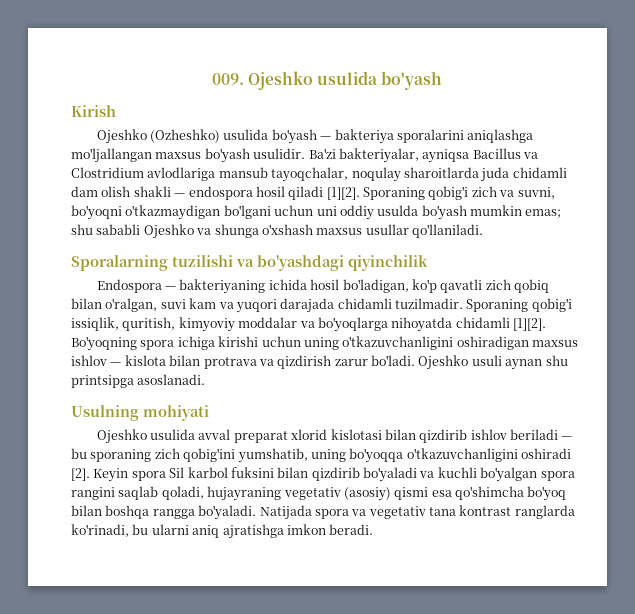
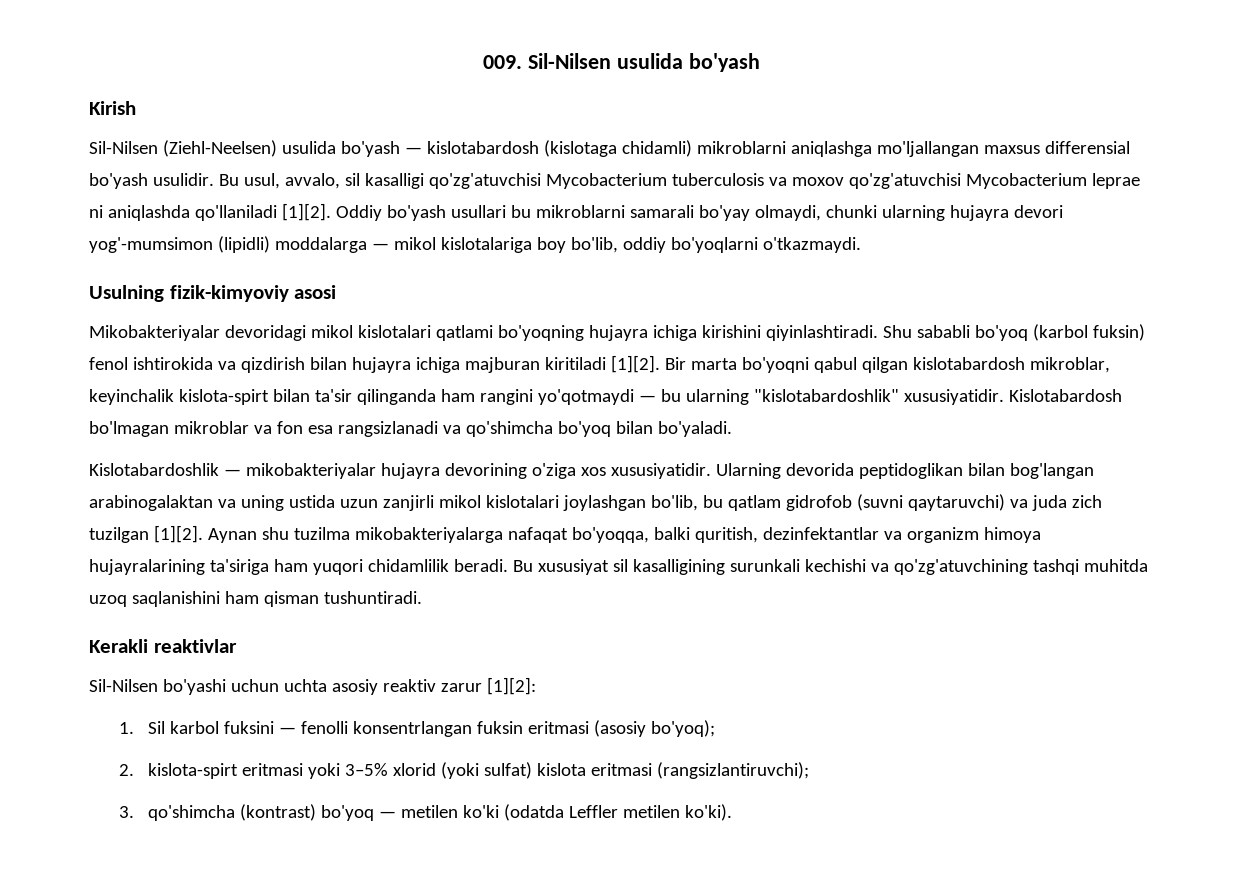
[247,71,313,90] Ojeshko -> [528,53,612,69] Sil-Nilsen
[96,129,221,144] Ojeshko (Ozheshko) -> [89,140,277,157] Sil-Nilsen (Ziehl-Neelsen)
[334,129,464,144] bakteriya sporalarini -> [426,140,786,157] kislotabardosh (kislotaga chidamli) mikroblarni
(202, 155) none -> [1044,141,1130,154] differensial
[308,148,538,163] [71,167,567,182] [71,186,555,200] [71,205,562,220] [71,224,483,239] [71,255,428,271] [96,279,550,294] [71,298,572,313] [71,317,546,332] [71,336,578,351] [71,355,568,370] [71,374,206,388] [71,405,209,421] [96,429,573,444] [71,448,571,463] [71,467,575,482] [71,486,567,501] [71,505,575,520] [71,524,374,539] Ba'zi bakteriyalar, ayniqsa Bacillus va Clostridium avlodlariga mansub tayoqchalar, noqulay sharoitlarda juda chidamli dam olish shakli — endospora hosil qiladi [1][2]. Sporaning qobig'i zich va suvni, bo'yoqni o'tkazmaydigan bo'lgani uchun uni oddiy usulda bo'yash mumkin emas; shu sababli Ojeshko va shunga o'xshash maxsus usullar qo'llaniladi. // Sporalarning tuzilishi va bo'yashdagi qiyinchilik // Endospora — bakteriyaning ichida hosil bo'ladigan, ko'p qavatli zich qobiq bilan o'ralgan, suvi kam va yuqori darajada chidamli tuzilmadir. Sporaning qobig'i issiqlik, quritish, kimyoviy moddalar va bo'yoqlarga nihoyatda chidamli [1][2]. Bo'yoqning spora ichiga kirishi uchun uning o'tkazuvchanligini oshiradigan maxsus ishlov — kislota bilan protrava va qizdirish zarur bo'ladi. Ojeshko usuli aynan shu printsipga asoslanadi. // Usulning mohiyati // Ojeshko usulida avval preparat xlorid kislotasi bilan qizdirib ishlov beriladi — bu sporaning zich qobig'ini yumshatib, uning bo'yoqqa o'tkazuvchanligini oshiradi [2]. Keyin spora Sil karbol fuksini bilan qizdirib bo'yaladi va kuchli bo'yalgan spora rangini saqlab qoladi, hujayraning vegetativ (asosiy) qismi esa qo'shimcha bo'yoq bilan boshqa rangga bo'yaladi. Natijada spora va vegetativ tana kontrast ranglarda ko'rinadi, bu ularni aniq ajratishga imkon beradi. -> [218,173,1140,189] [89,203,1063,221] [89,236,861,253] [89,285,337,302] [89,324,1145,341] [89,355,1110,373] [89,389,1122,405] [89,421,732,437] [89,463,1094,479] [89,494,1102,511] [89,525,1041,543] [89,559,1148,575] [89,591,422,607] [89,639,237,653] [89,677,536,695] [118,720,716,737] [118,762,810,779] [118,804,733,821] Bu usul, avvalo, sil kasalligi qo'zg'atuvchisi Mycobacterium tuberculosis va moxov qo'zg'atuvchisi Mycobacterium leprae ni aniqlashda qo'llaniladi [1][2]. Oddiy bo'yash usullari bu mikroblarni samarali bo'yay olmaydi, chunki ularning hujayra devori yog'-mumsimon (lipidli) moddalarga — mikol kislotalariga boy bo'lib, oddiy bo'yoqlarni o'tkazmaydi. // Usulning fizik-kimyoviy asosi // Mikobakteriyalar devoridagi mikol kislotalari qatlami bo'yoqning hujayra ichiga kirishini qiyinlashtiradi. Shu sababli bo'yoq (karbol fuksin) fenol ishtirokida va qizdirish bilan hujayra ichiga majburan kiritiladi [1][2]. Bir marta bo'yoqni qabul qilgan kislotabardosh mikroblar, keyinchalik kislota-spirt bilan ta'sir qilinganda ham rangini yo'qotmaydi — bu ularning "kislotabardoshlik" xususiyatidir. Kislotabardosh bo'lmagan mikroblar va fon esa rangsizlanadi va qo'shimcha bo'yoq bilan bo'yaladi. // Kislotabardoshlik — mikobakteriyalar hujayra devorining o'ziga xos xususiyatidir. Ularning devorida peptidoglikan bilan bog'langan arabinogalaktan va uning ustida uzun zanjirli mikol kislotalari joylashgan bo'lib, bu qatlam gidrofob (suvni qaytaruvchi) va juda zich tuzilgan [1][2]. Aynan shu tuzilma mikobakteriyalarga nafaqat bo'yoqqa, balki quritish, dezinfektantlar va organizm himoya hujayralarining ta'siriga ham yuqori chidamlilik beradi. Bu xususiyat sil kasalligining surunkali kechishi va qo'zg'atuvchining tashqi muhitda uzoq saqlanishini ham qisman tushuntiradi. // Kerakli reaktivlar // Sil-Nilsen bo'yashi uchun uchta asosiy reaktiv zarur [1][2]: // 1. Sil karbol fuksini — fenolli konsentrlangan fuksin eritmasi (asosiy bo'yoq); // 2. kislota-spirt eritmasi yoki 3–5% xlorid (yoki sulfat) kislota eritmasi (rangsizlantiruvchi); // 3. qo'shimcha (kontrast) bo'yoq — metilen ko'ki (odatda Leffler metilen ko'ki).

